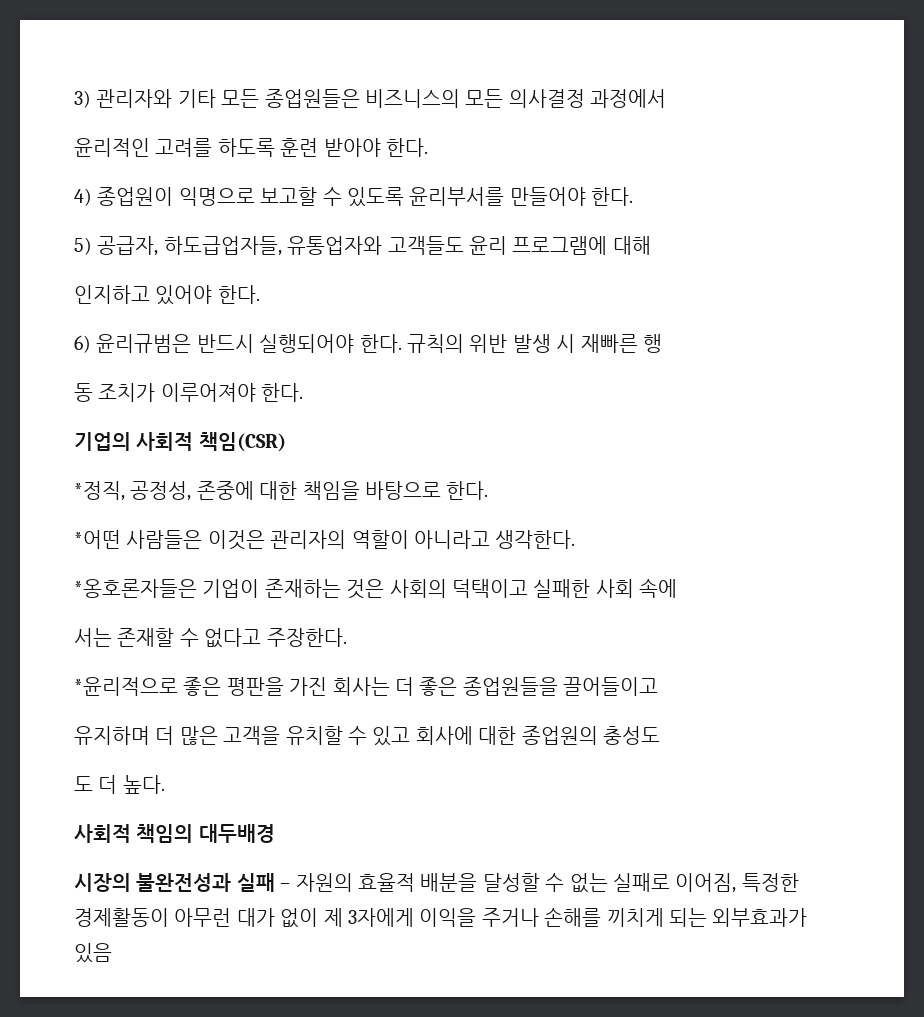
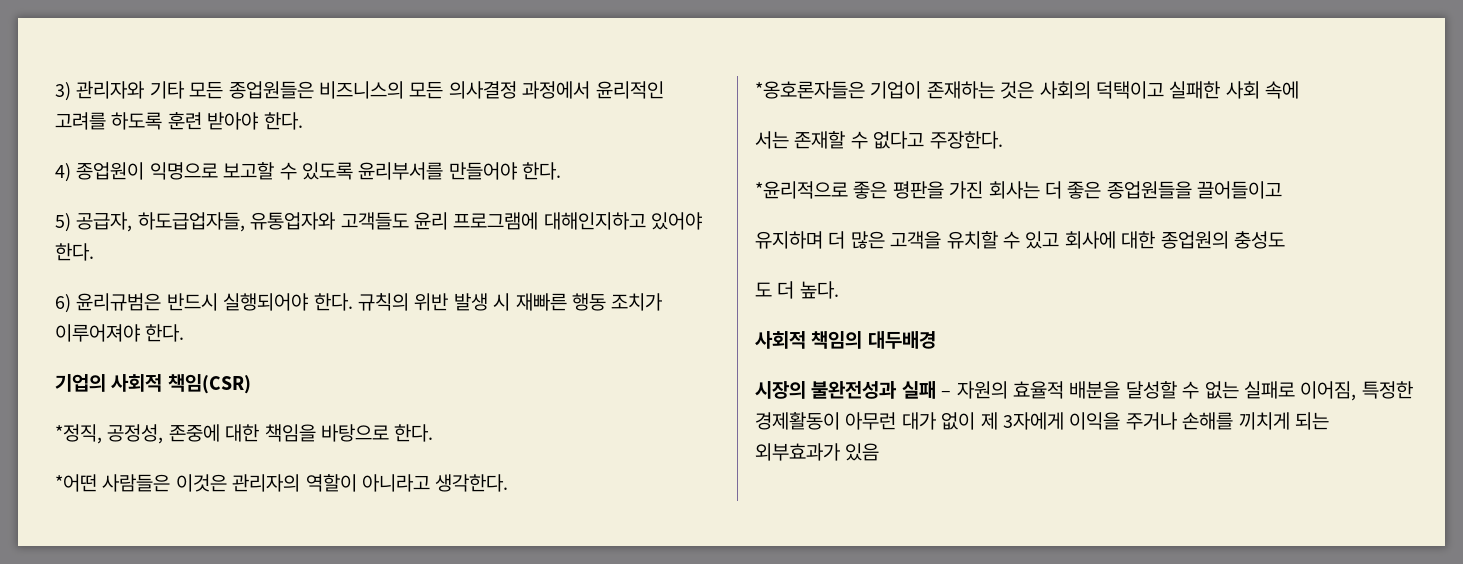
(667, 98) // -> (591, 90) none
[612,236,651,255] [74,285,150,304] 대해 // 인지하고 -> [543,212,646,230] 대해인지하고
[642,334,662,353] [74,383,93,402] 행 // 동 -> [571,293,606,311] 행동

